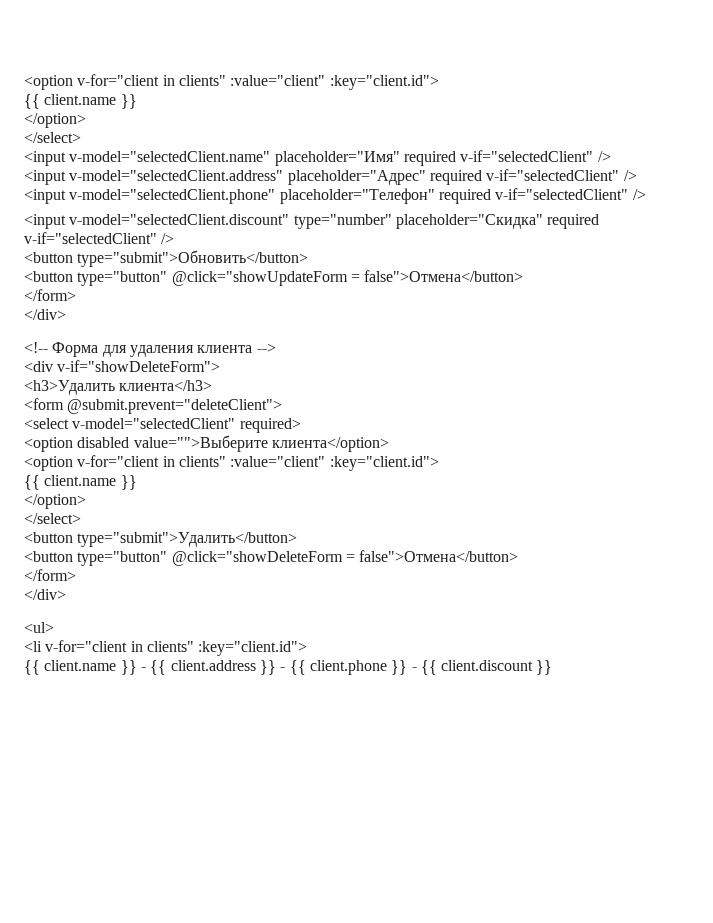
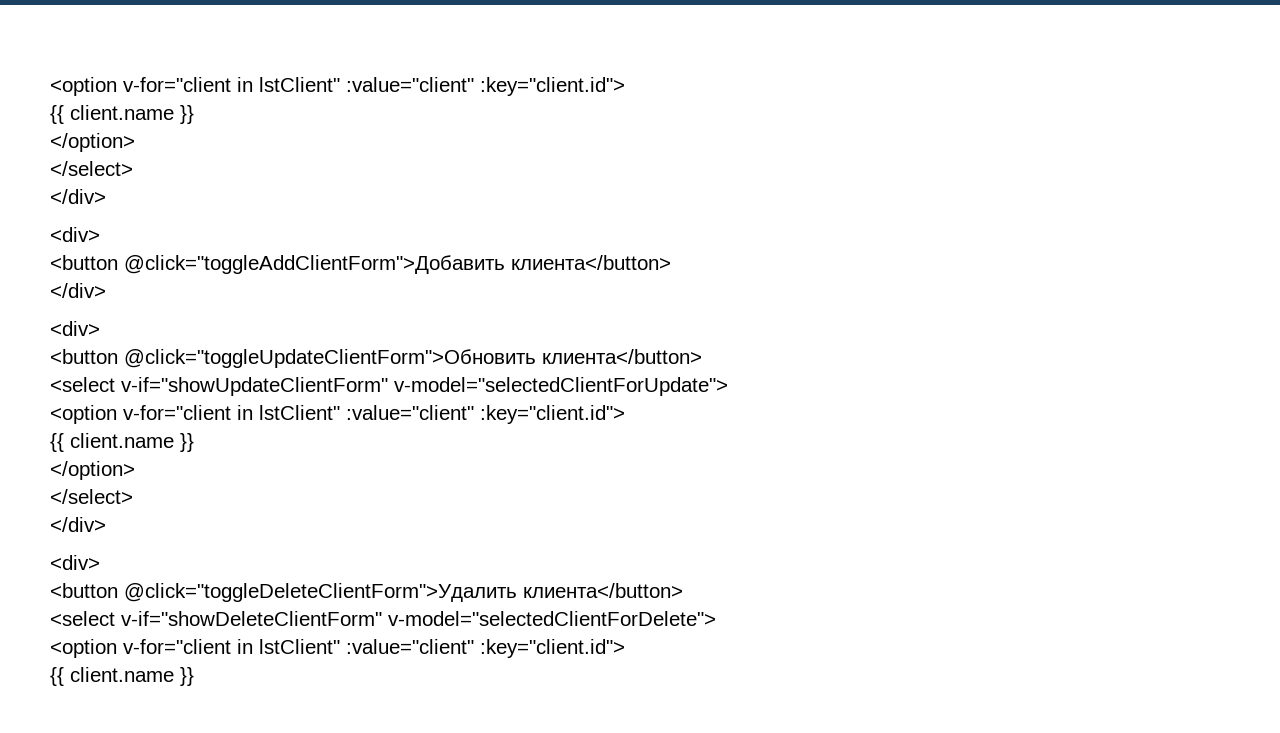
[24,74,439,90] [24,94,137,109] [24,113,86,128] [24,132,81,143] [24,150,611,166] [24,169,637,185] [24,188,646,204] [24,214,600,229] [24,232,175,244] [24,250,309,267] [24,270,524,286] [24,289,76,301] [24,309,66,320] [24,342,276,357] [24,360,221,372] [24,380,213,395] [24,398,283,414] [24,418,301,433] [24,435,389,452] [24,455,439,471] [24,475,137,490] [24,494,86,509] [24,513,81,524] [24,532,298,547] [24,550,519,566] [24,569,76,581] [24,589,66,600] [24,622,54,633] [24,640,308,656] [24,660,534,675] <option v-for="client in clients" :value="client" :key="client.id"> // {{ client.name }} // </option> // </select> // <input v-model="selectedClient.name" placeholder="Имя" required v-if="selectedClient" /> // <input v-model="selectedClient.address" placeholder="Адрес" required v-if="selectedClient" /> // <input v-model="selectedClient.phone" placeholder="Телефон" required v-if="selectedClient" /> // <input v-model="selectedClient.discount" type="number" placeholder="Скидка" required v-if="selectedClient" /> // <button type="submit">Обновить</button> // <button type="button" @click="showUpdateForm = false">Отмена</button> // </form> // </div> // <!-- Форма для удаления клиента --> // <div v-if="showDeleteForm"> // <h3>Удалить клиента</h3> // <form @submit.prevent="deleteClient"> // <select v-model="selectedClient" required> // <option disabled value="">Выберите клиента</option> // <option v-for="client in clients" :value="client" :key="client.id"> // {{ client.name }} // </option> // </select> // <button type="submit">Удалить</button> // <button type="button" @click="showDeleteForm = false">Отмена</button> // </form> // </div> // <ul> // <li v-for="client in clients" :key="client.id"> // {{ client.name }} - {{ client.address }} - {{ client.phone }} - {{ client.discount -> [50,77,625,96] [50,105,194,124] [50,133,135,152] [50,161,133,176] [50,189,106,204] [50,227,100,242] [50,255,671,274] [50,283,106,298] [50,321,100,336] [50,349,702,368] [50,377,728,396] [50,405,625,424] [50,433,194,452] [50,461,135,480] [50,489,133,504] [50,517,106,532] [50,555,100,570] [50,583,683,602] [50,611,716,626] [50,639,625,658] [50,667,174,686] <option v-for="client in lstClient" :value="client" :key="client.id"> // {{ client.name }} // </option> // </select> // </div> // <div> // <button @click="toggleAddClientForm">Добавить клиента</button> // </div> // <div> // <button @click="toggleUpdateClientForm">Обновить клиента</button> // <select v-if="showUpdateClientForm" v-model="selectedClientForUpdate"> // <option v-for="client in lstClient" :value="client" :key="client.id"> // {{ client.name }} // </option> // </select> // </div> // <div> // <button @click="toggleDeleteClientForm">Удалить клиента</button> // <select v-if="showDeleteClientForm" v-model="selectedClientForDelete"> // <option v-for="client in lstClient" :value="client" :key="client.id"> // {{ client.name

